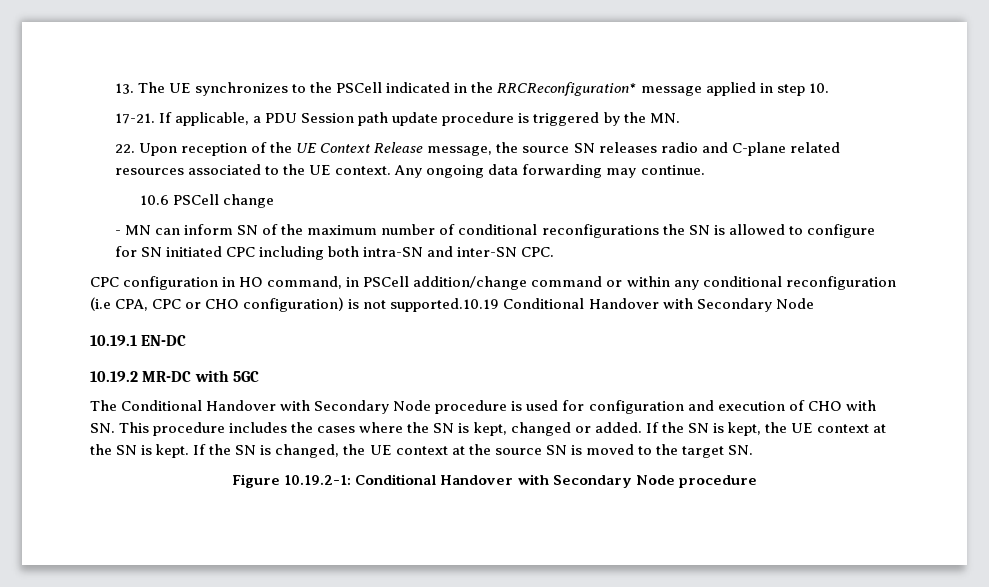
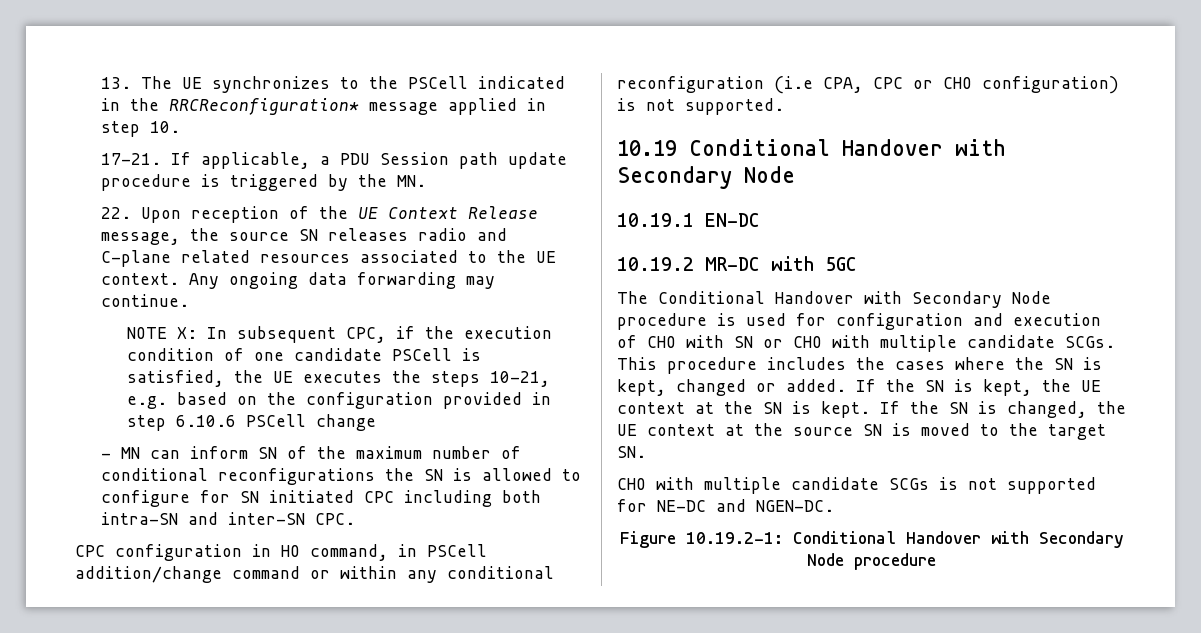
[139,195,169,205] 10.6 -> [126,326,552,343] [126,348,481,361] [126,370,550,387] [126,392,551,409] [126,415,236,431] NOTE X: In subsequent CPC, if the execution condition of one candidate PSCell is satisfied, the UE executes the steps 10-21, e.g. based on the configuration provided in step 6.10.6
[390,298,500,312] supported.10.19 -> [685,98,784,115] [617,140,677,156] supported. // 10.19
[90,423,115,433] SN. -> [734,335,1115,352] SN or CHO with multiple candidate SCGs.
(754, 450) none -> [617,477,1096,494] [617,499,834,512] // CHO with multiple candidate SCGs is not supported for NE-DC and NGEN-DC.

